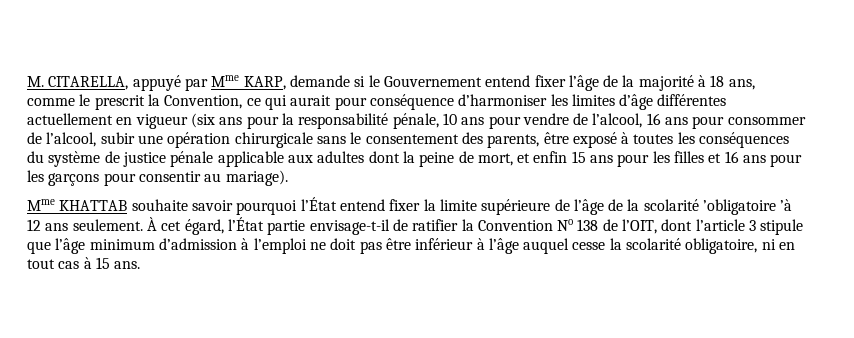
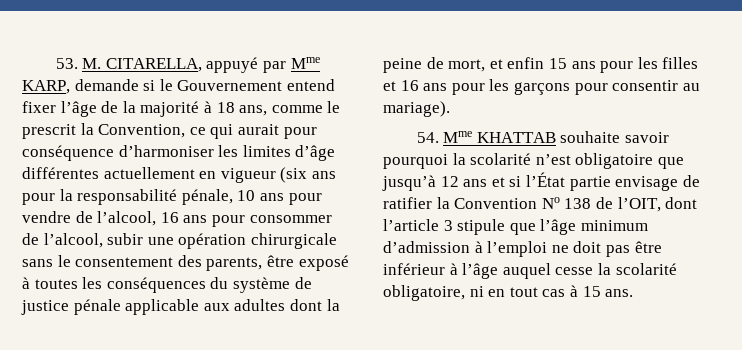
(27, 81) none -> [55,58,78,69] 53.
(288, 178) none -> [416,132,439,143] 54.
[300,197,793,215] [27,217,224,235] l’État entend fixer la limite supérieure de l’âge de la scolarité ’obligatoire ’à 12 ans seulement. À cet égard, -> [452,153,684,169] [382,175,522,191] la scolarité n’est obligatoire que jusqu’à 12 ans et si
[309,219,390,235] envisage-t-il -> [615,176,679,191] envisage

